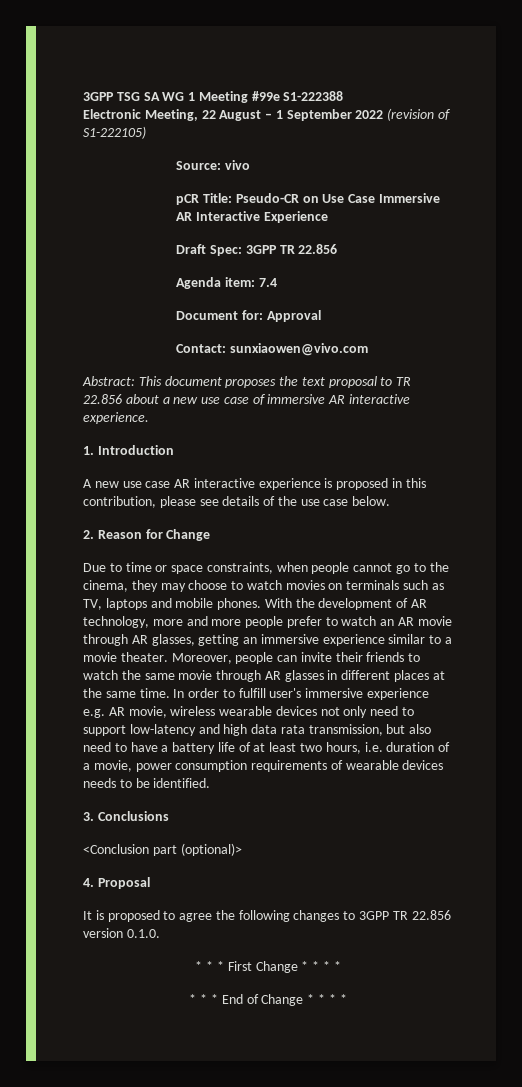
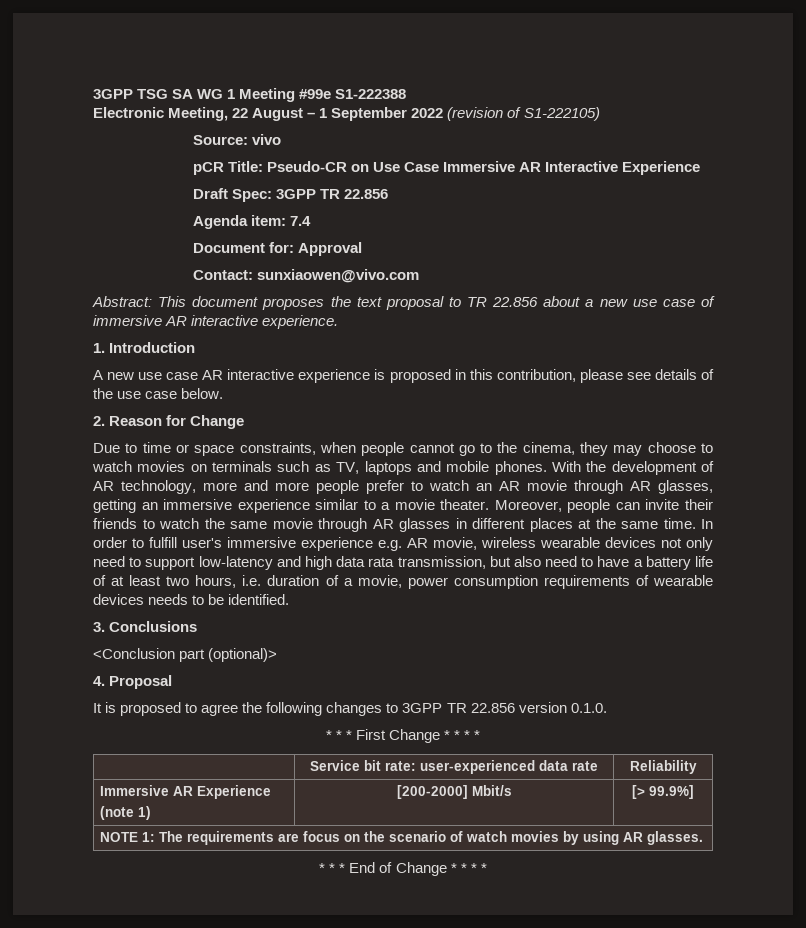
(341, 966) none -> [310,760,598,774] [629,760,697,774] [99,785,271,799] [99,806,151,820] [396,785,512,799] [632,785,694,799] [99,831,703,845] // | Service bit rate: user-experienced data rate | Reliability // Immersive AR Experience // (note 1) | [200-2000] Mbit/s | [> 99.9%] // NOTE 1: The requirements are focus on the scenario of watch movies by using AR glasses.

